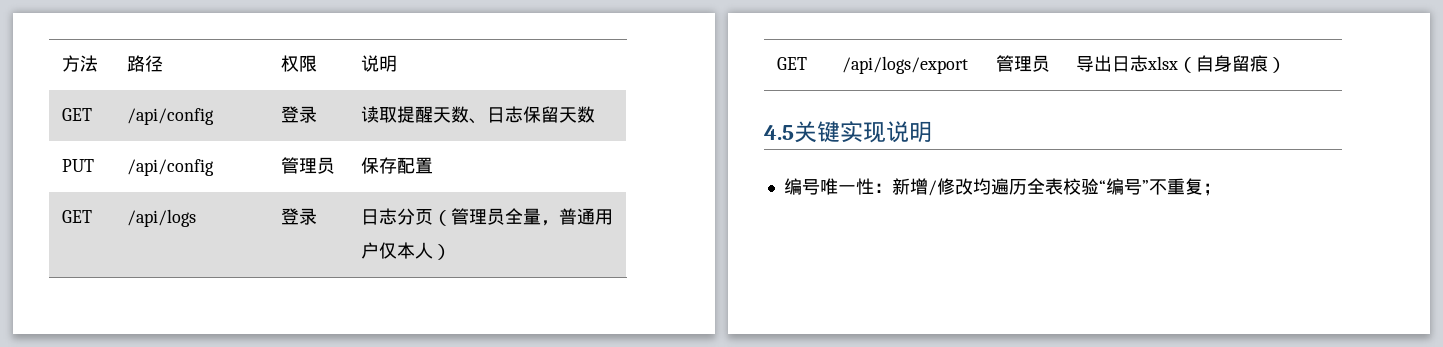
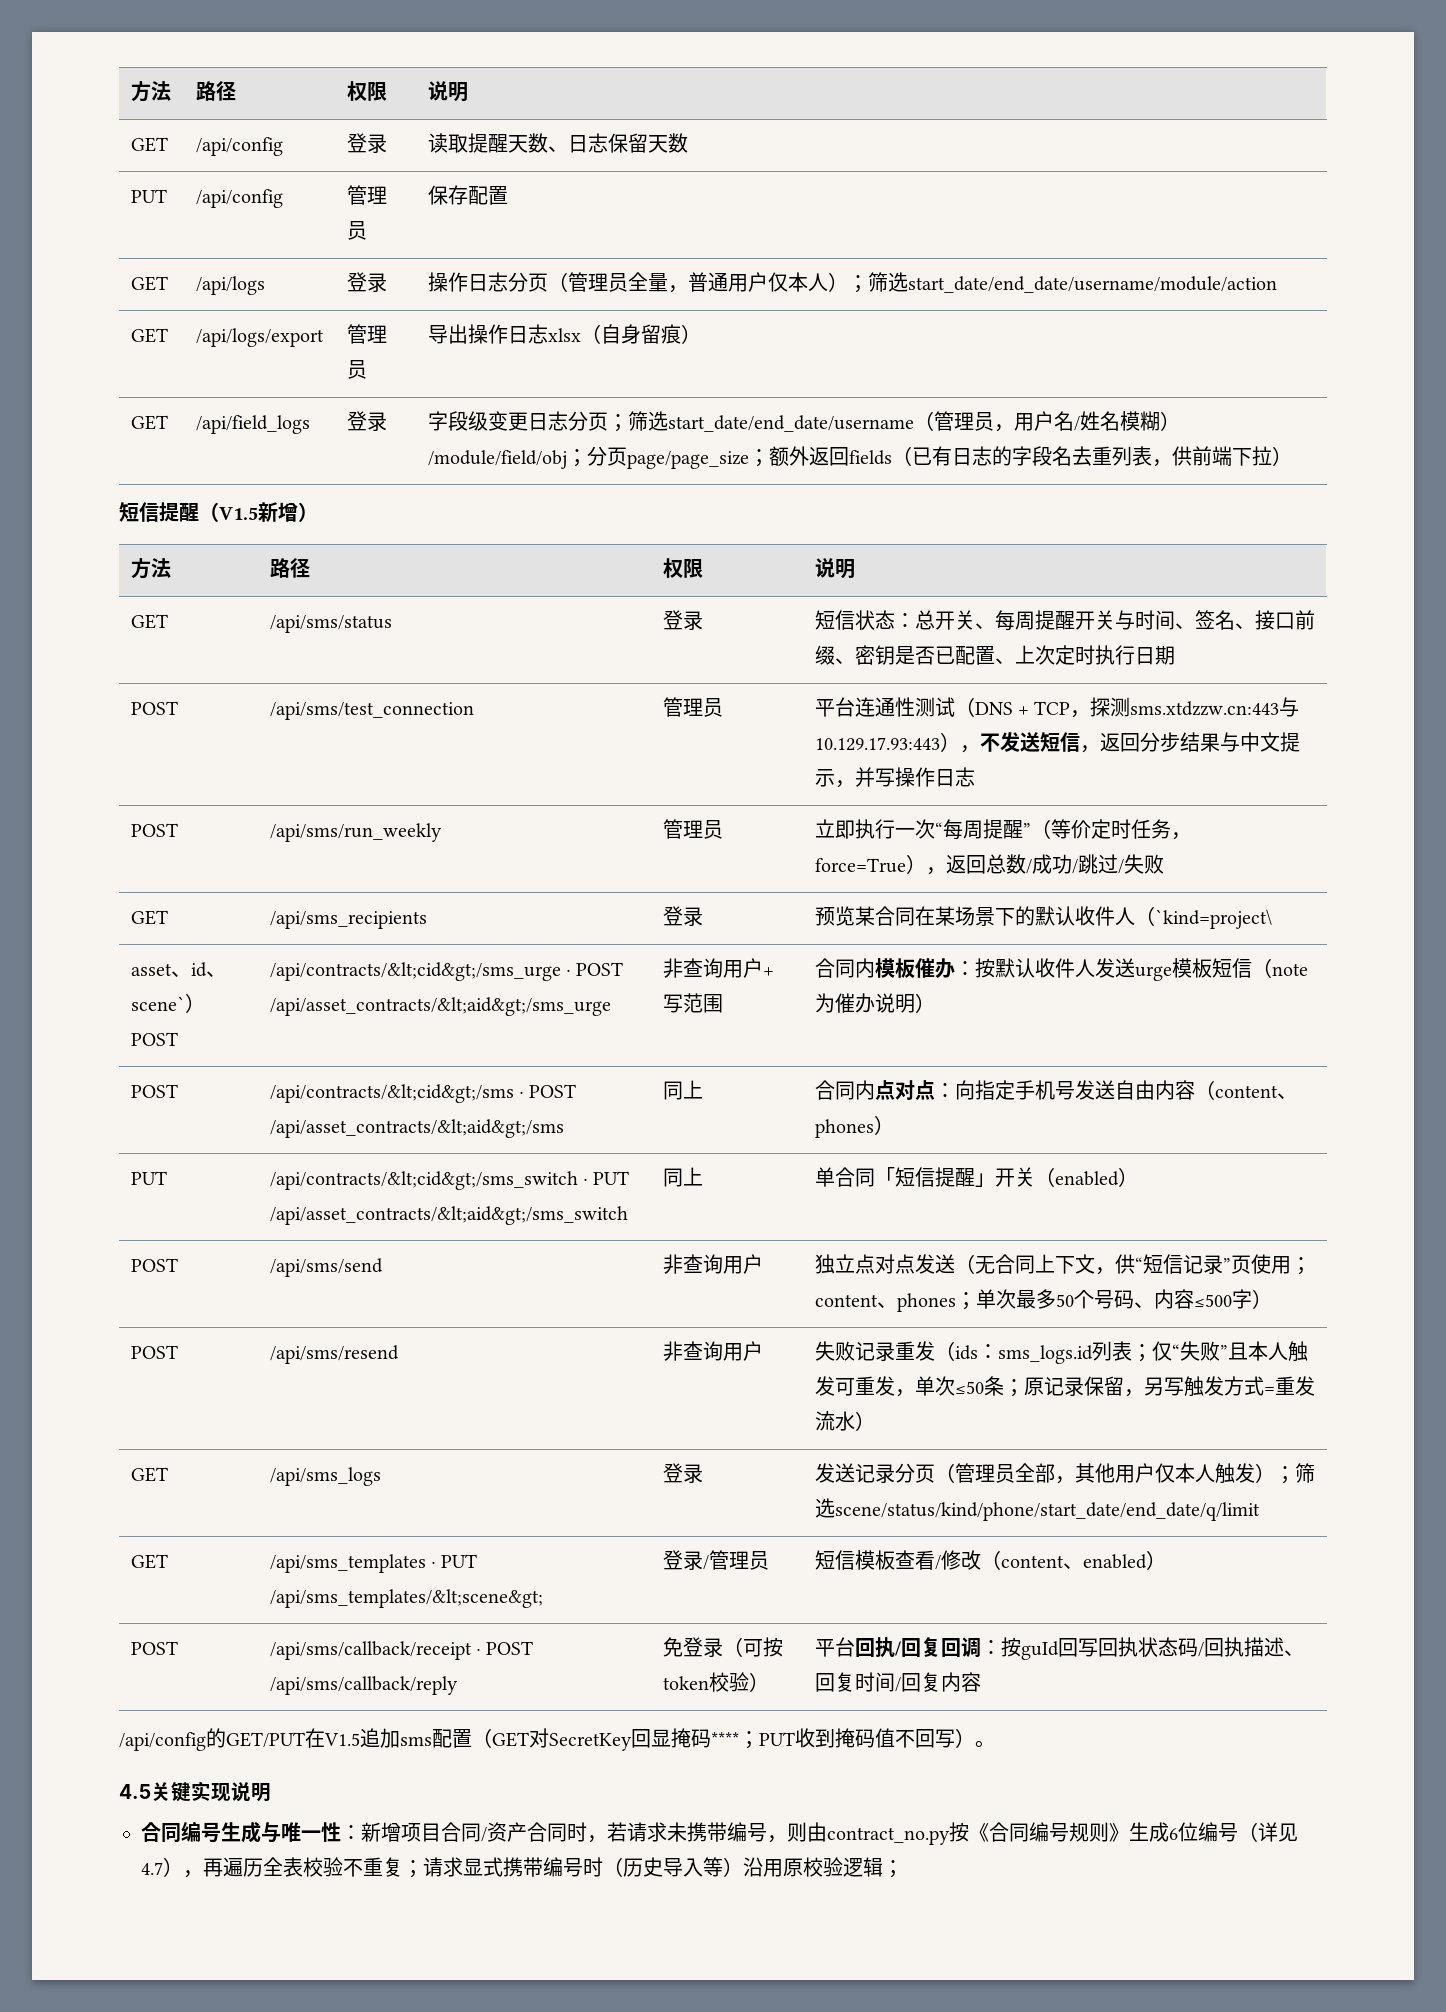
(318, 216) none -> [427,272,468,292] 操作
(452, 252) none -> [847,272,1277,293] ；筛选start_date/end_date/username/module/action
(1113, 63) none -> [467,324,508,344] 操作
[764,121,932,143] [783,178,1203,196] // 4.5关键实现说明 // 编号唯一性：新增/修改均遍历全表校验“编号”不重复 -> [130,415,168,430] [195,415,310,434] [346,411,387,431] [427,411,1180,432] [427,446,1292,469] [119,502,318,522] [130,558,171,579] [269,558,310,578] [662,558,703,578] [814,558,855,579] [130,614,168,629] [269,615,392,633] [662,610,703,630] [814,610,1315,631] [814,645,1175,665] [130,701,178,715] [269,702,474,720] [662,697,723,717] [814,697,1300,718] [814,732,1300,753] [814,767,975,788] [130,823,178,837] [269,823,442,842] [662,819,723,839] [814,819,1191,840] [814,854,1164,875] [130,910,168,925] [269,911,427,929] [662,906,703,926] [814,906,1272,929] [130,962,226,977] [130,993,205,1013] [130,1032,178,1046] [269,962,624,981] [269,997,611,1016] [662,958,774,978] [662,993,723,1013] [814,958,1308,981] [814,993,935,1013] [130,1084,178,1098] [269,1084,577,1103] [269,1119,564,1138] [662,1080,703,1100] [814,1080,1297,1100] [814,1115,894,1138] [130,1171,167,1185] [269,1171,630,1190] [269,1206,628,1225] [662,1167,703,1187] [814,1167,1138,1187] [130,1258,178,1272] [269,1258,383,1277] [662,1254,763,1274] [814,1254,1311,1275] [814,1289,1272,1312] [130,1345,178,1359] [269,1345,399,1364] [662,1341,763,1361] [814,1341,1308,1364] [814,1376,1315,1397] [814,1411,875,1431] [130,1467,168,1482] [269,1467,381,1486] [662,1463,703,1483] [814,1463,1315,1484] [814,1498,1260,1521] [130,1554,168,1569] [269,1554,478,1573] [269,1589,543,1608] [662,1550,769,1570] [814,1550,1166,1570] [130,1641,178,1655] [269,1641,534,1660] [269,1676,458,1695] [662,1637,783,1657] [662,1672,769,1692] [814,1637,1304,1660] [814,1672,981,1692] [119,1728,995,1751] [119,1781,271,1802] [141,1821,1298,1845] [141,1857,883,1878] // GET | /api/field_logs | 登录 | 字段级变更日志分页；筛选start_date/end_date/username（管理员，用户名/姓名模糊）/module/field/obj；分页page/page_size；额外返回fields（已有日志的字段名去重列表，供前端下拉） // 短信提醒（V1.5新增） // 方法 | 路径 | 权限 | 说明 // GET | /api/sms/status | 登录 | 短信状态：总开关、每周提醒开关与时间、签名、接口前缀、密钥是否已配置、上次定时执行日期 // POST | /api/sms/test_connection | 管理员 | 平台连通性测试（DNS + TCP，探测sms.xtdzzw.cn:443与10.129.17.93:443），不发送短信，返回分步结果与中文提示，并写操作日志 // POST | /api/sms/run_weekly | 管理员 | 立即执行一次“每周提醒”（等价定时任务，force=True），返回总数/成功/跳过/失败 // GET | /api/sms_recipients | 登录 | 预览某合同在某场景下的默认收件人（`kind=project\ // asset、id、scene`）POST | /api/contracts/&lt;cid&gt;/sms_urge · POST /api/asset_contracts/&lt;aid&gt;/sms_urge | 非查询用户+写范围 | 合同内模板催办：按默认收件人发送urge模板短信（note为催办说明） // POST | /api/contracts/&lt;cid&gt;/sms · POST /api/asset_contracts/&lt;aid&gt;/sms | 同上 | 合同内点对点：向指定手机号发送自由内容（content、phones） // PUT | /api/contracts/&lt;cid&gt;/sms_switch · PUT /api/asset_contracts/&lt;aid&gt;/sms_switch | 同上 | 单合同「短信提醒」开关（enabled） // POST | /api/sms/send | 非查询用户 | 独立点对点发送（无合同上下文，供“短信记录”页使用；content、phones；单次最多50个号码、内容≤500字） // POST | /api/sms/resend | 非查询用户 | 失败记录重发（ids：sms_logs.id列表；仅“失败”且本人触发可重发，单次≤50条；原记录保留，另写触发方式=重发流水） // GET | /api/sms_logs | 登录 | 发送记录分页（管理员全部，其他用户仅本人触发）；筛选scene/status/kind/phone/start_date/end_date/q/limit // GET | /api/sms_templates · PUT /api/sms_templates/&lt;scene&gt; | 登录/管理员 | 短信模板查看/修改（content、enabled） // POST | /api/sms/callback/receipt · POST /api/sms/callback/reply | 免登录（可按token校验） | 平台回执/回复回调：按guId回写回执状态码/回执描述、回复时间/回复内容 // /api/config的GET/PUT在V1.5追加sms配置（GET对SecretKey回显掩码****；PUT收到掩码值不回写）。 // 4.5关键实现说明 // 合同编号生成与唯一性：新增项目合同/资产合同时，若请求未携带编号，则由contract_no.py按《合同编号规则》生成6位编号（详见4.7），再遍历全表校验不重复；请求显式携带编号时（历史导入等）沿用原校验逻辑

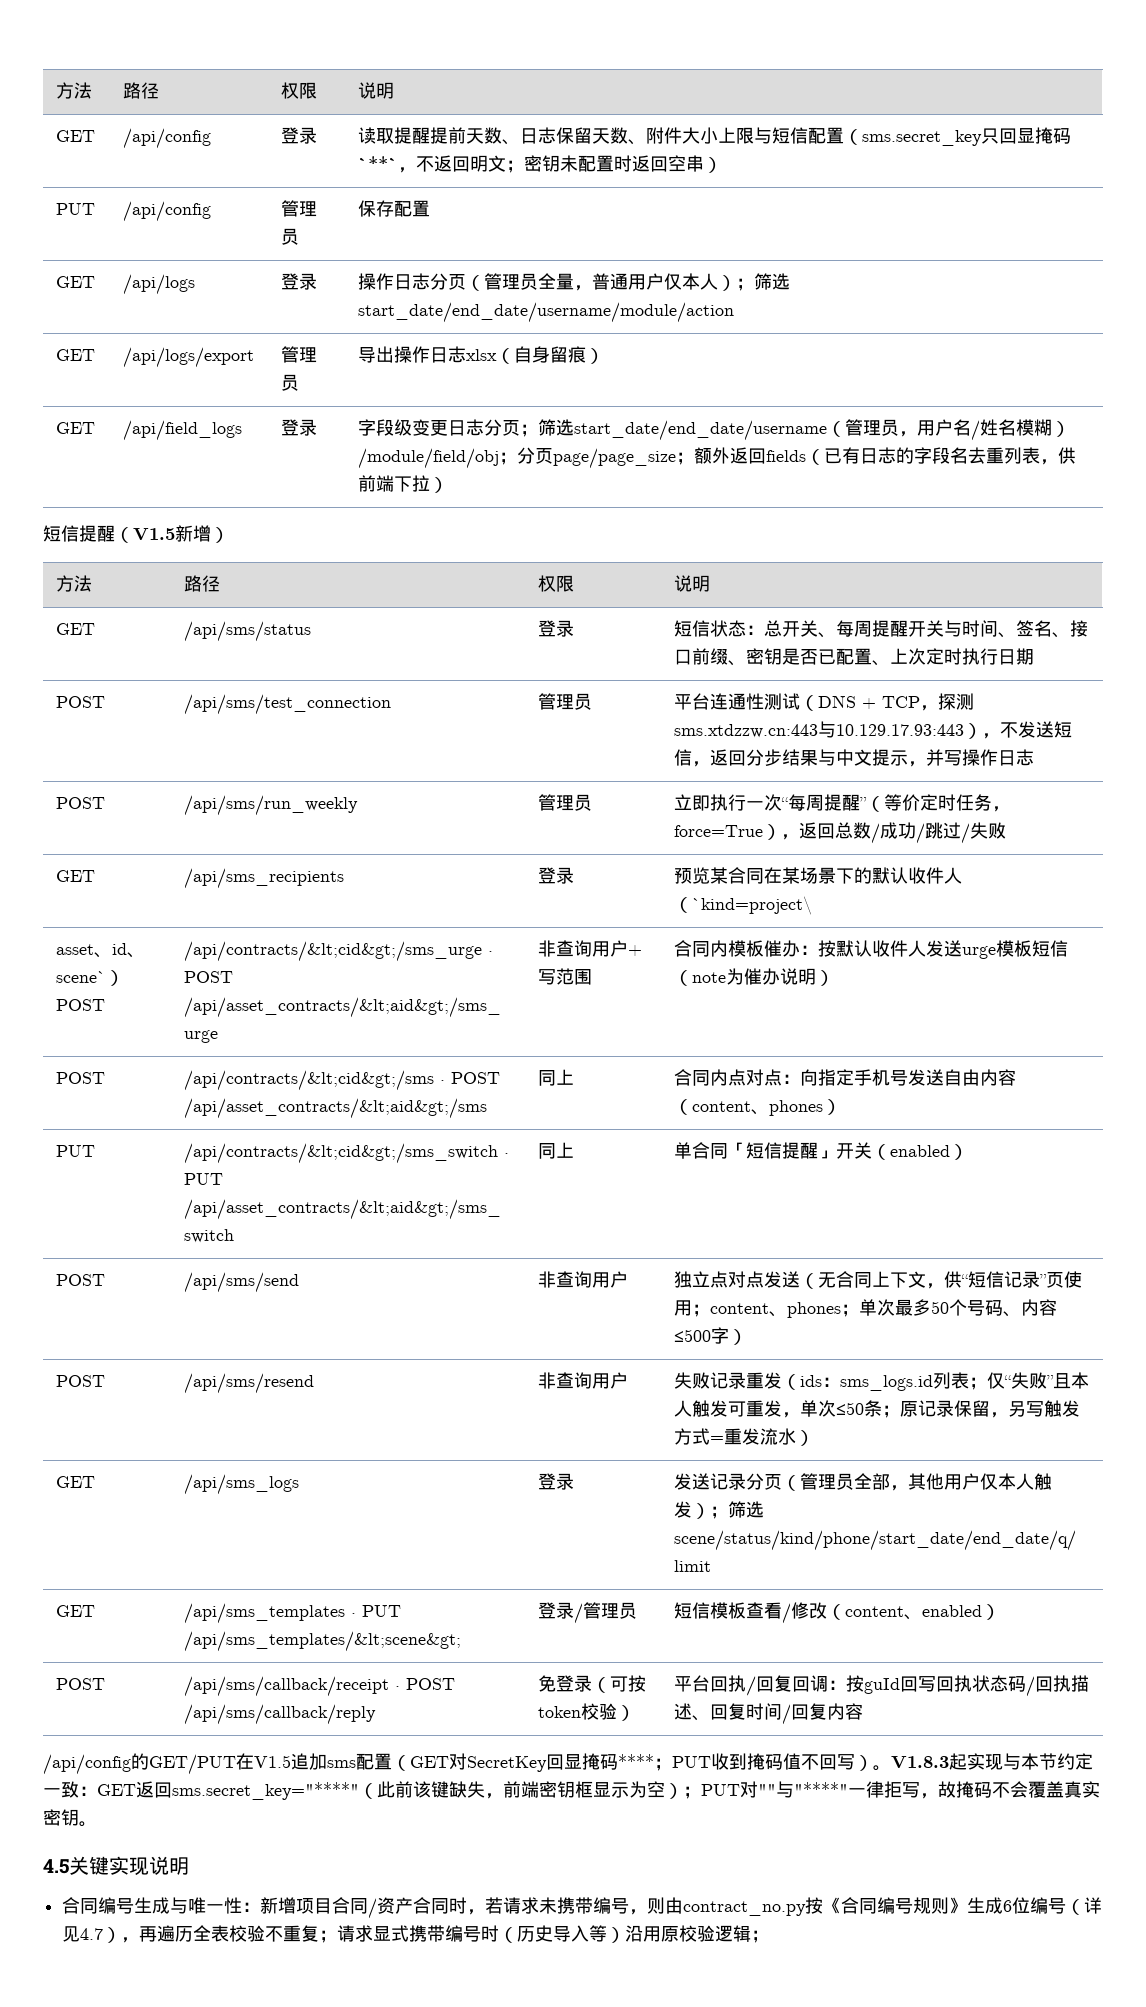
(508, 143) none -> [430,127,467,144] 提前
(688, 143) none -> [628,127,1072,146] [358,155,723,173] 、附件大小上限与短信配置（sms.secret_key只回显掩码`**`，不返回明文；密钥未配置时返回空串）
(995, 1744) none -> [891,1753,1093,1770] [43,1781,1100,1800] [43,1809,97,1827] V1.8.3起实现与本节约定一致：GET返回sms.secret_key="****"（此前该键缺失，前端密钥框显示为空）；PUT对""与"****"一律拒写，故掩码不会覆盖真实密钥。

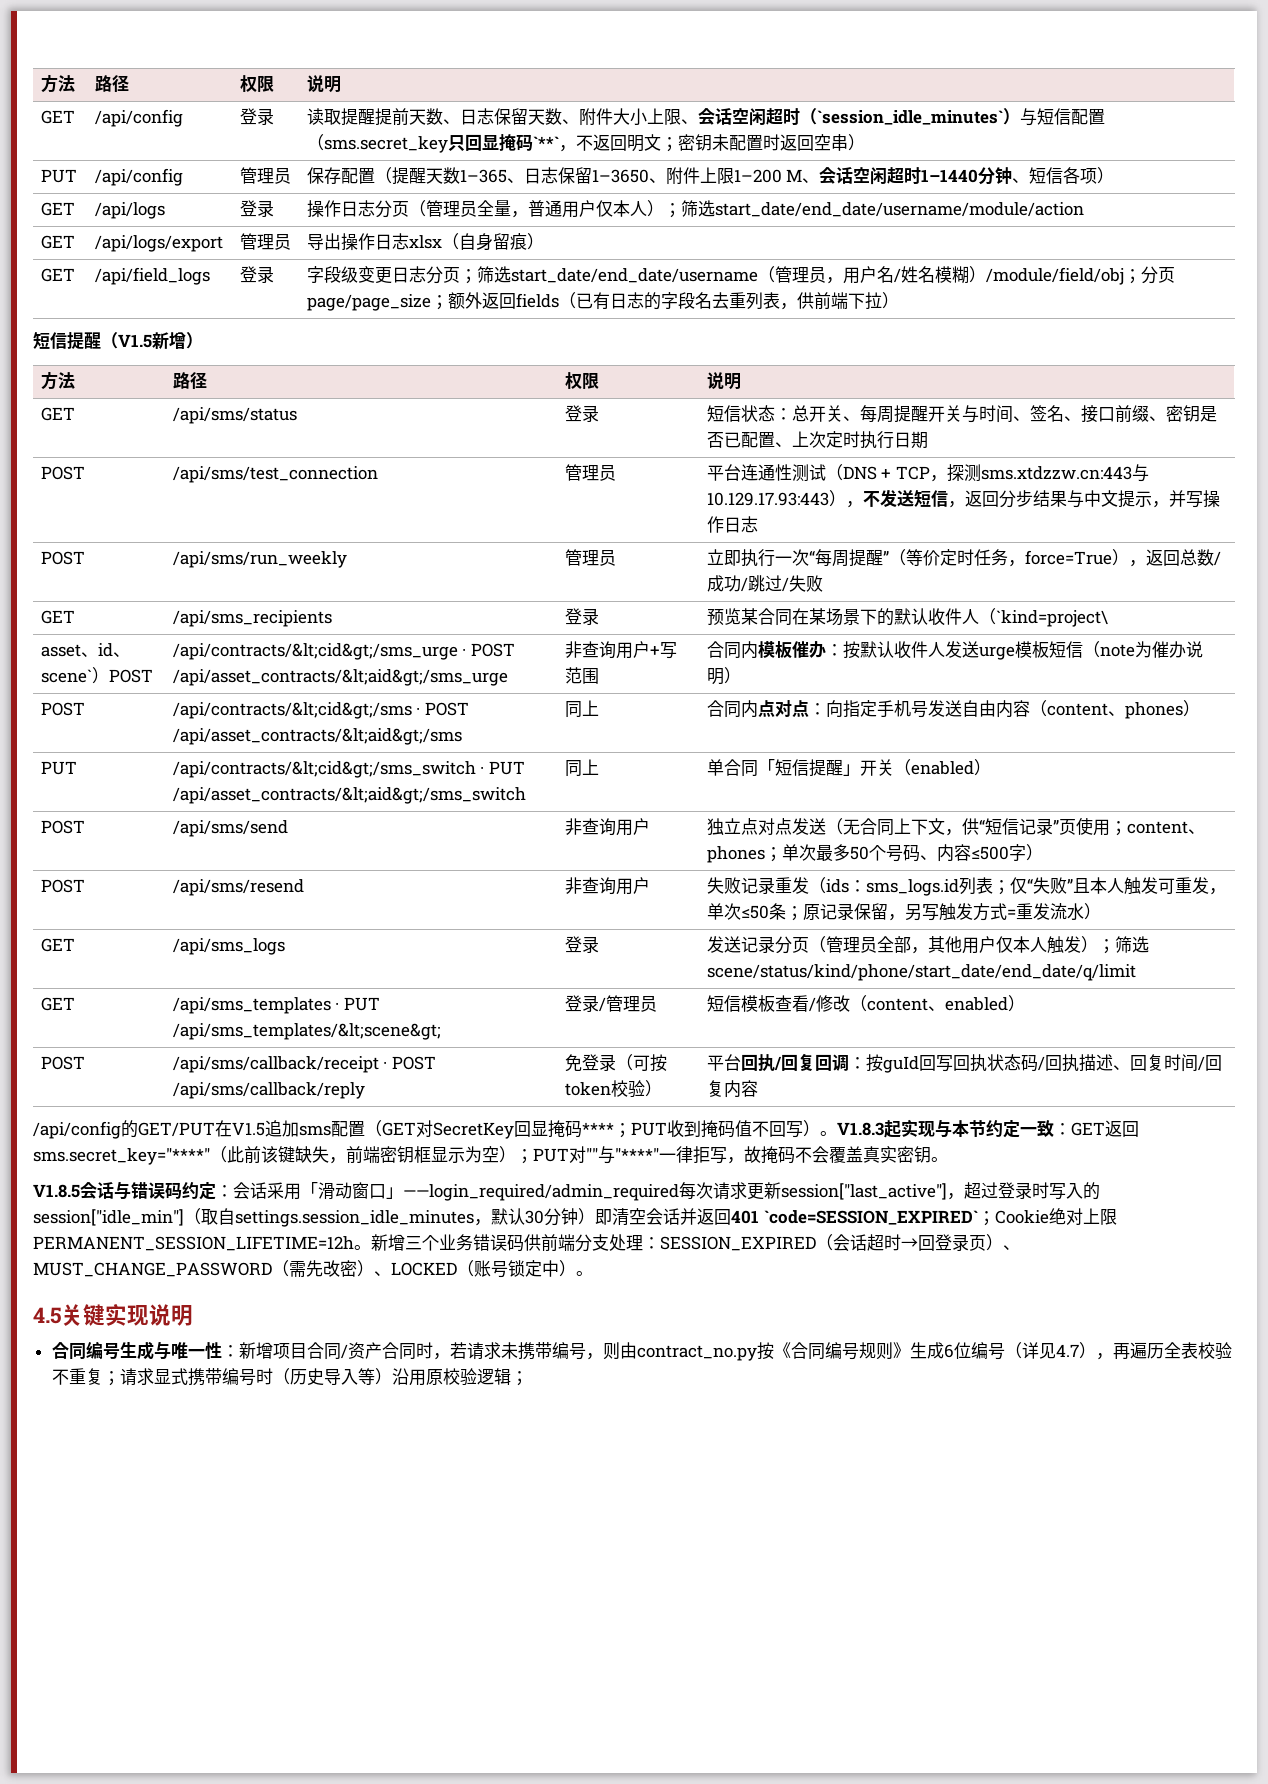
(755, 135) none -> [680,108,1020,126] 、会话空闲超时（`session_idle_minutes`）
(431, 208) none -> [374,167,1115,185] （提醒天数1–365、日志保留1–3650、附件上限1–200 M、会话空闲超时1–1440分钟、短信各项）
(97, 1824) none -> [33,1181,1100,1201] [33,1208,1117,1227] [33,1234,1020,1252] [33,1260,593,1278] // V1.8.5会话与错误码约定：会话采用「滑动窗口」——login_required/admin_required每次请求更新session["last_active"]，超过登录时写入的session["idle_min"]（取自settings.session_idle_minutes，默认30分钟）即清空会话并返回401 `code=SESSION_EXPIRED`；Cookie绝对上限PERMANENT_SESSION_LIFETIME=12h。新增三个业务错误码供前端分支处理：SESSION_EXPIRED（会话超时→回登录页）、MUST_CHANGE_PASSWORD（需先改密）、LOCKED（账号锁定中）。

